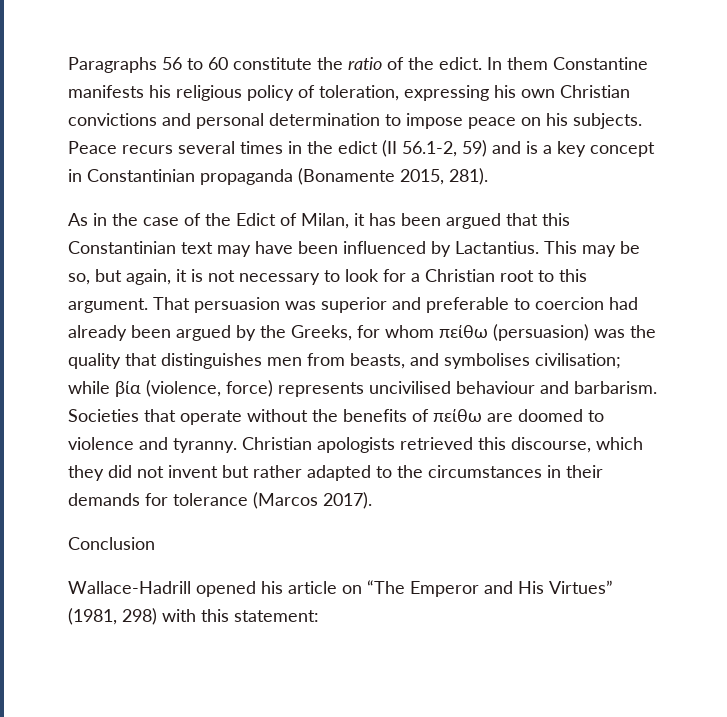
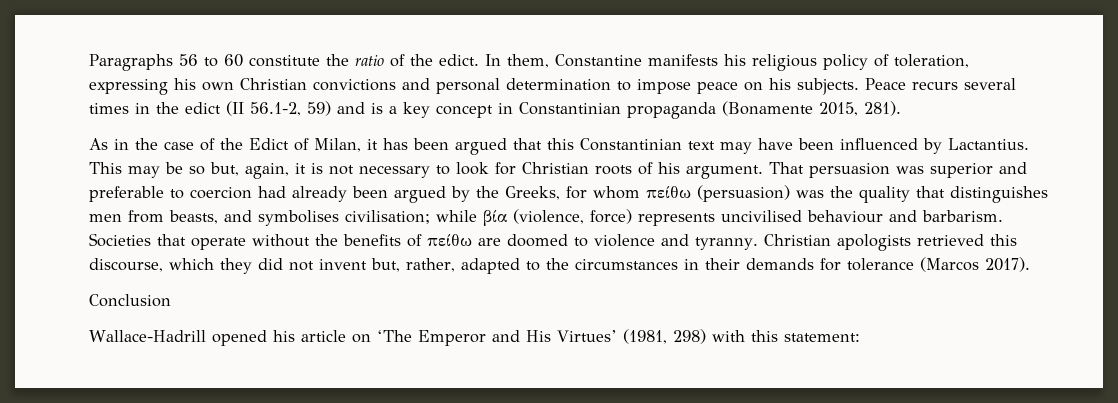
[507,57,548,70] them -> [507,54,549,68] them,
[68,269,122,285] so, but -> [189,162,239,176] so but,
[411,269,587,282] a Christian root to this -> [522,162,680,175] Christian roots of his
[222,465,302,478] but rather -> [371,258,455,272] but, rather,
[367,580,405,594] “The -> [376,330,412,342] ‘The
[549,580,613,594] Virtues” -> [556,330,617,342] Virtues’

